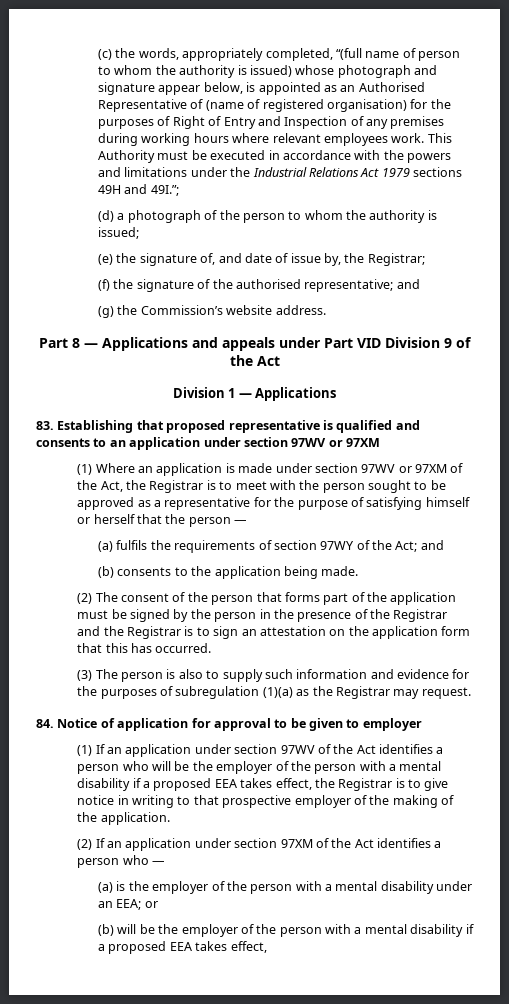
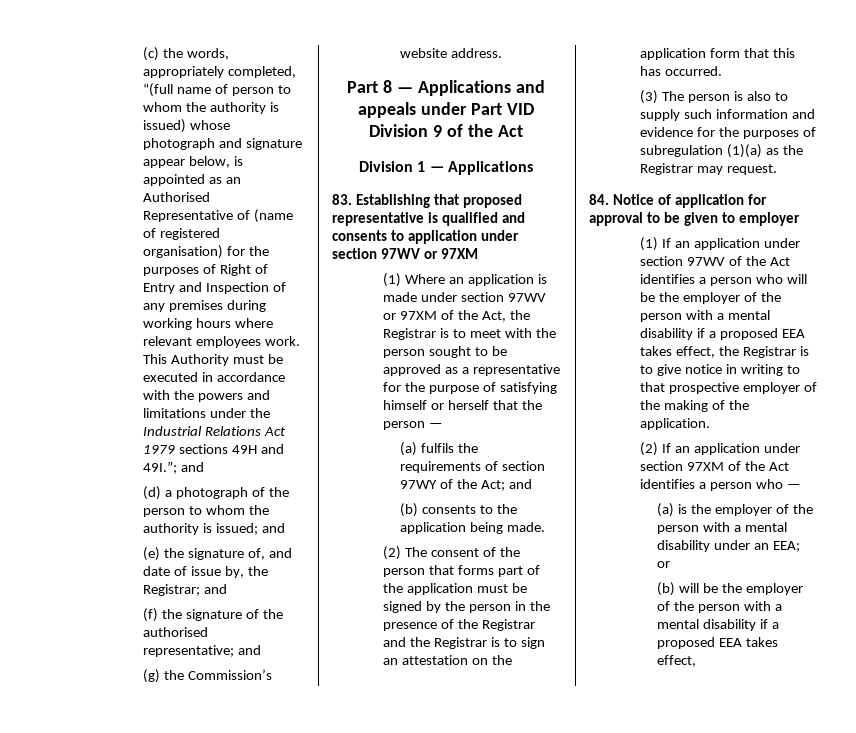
(179, 190) none -> [181,462,205,472] and
(140, 233) none -> [262,523,286,533] and
(425, 259) none -> [204,584,228,594] and
[109,440,126,447] an -> (404, 235) none

